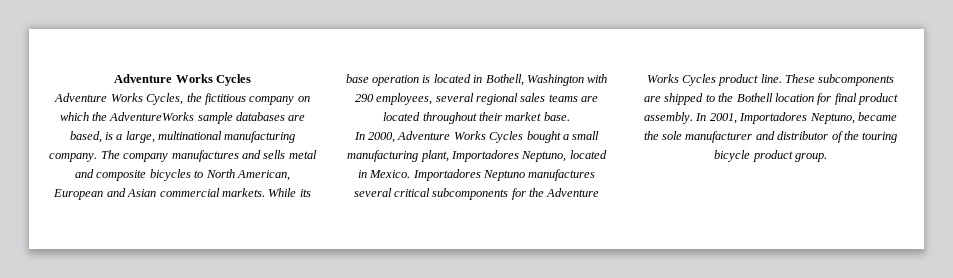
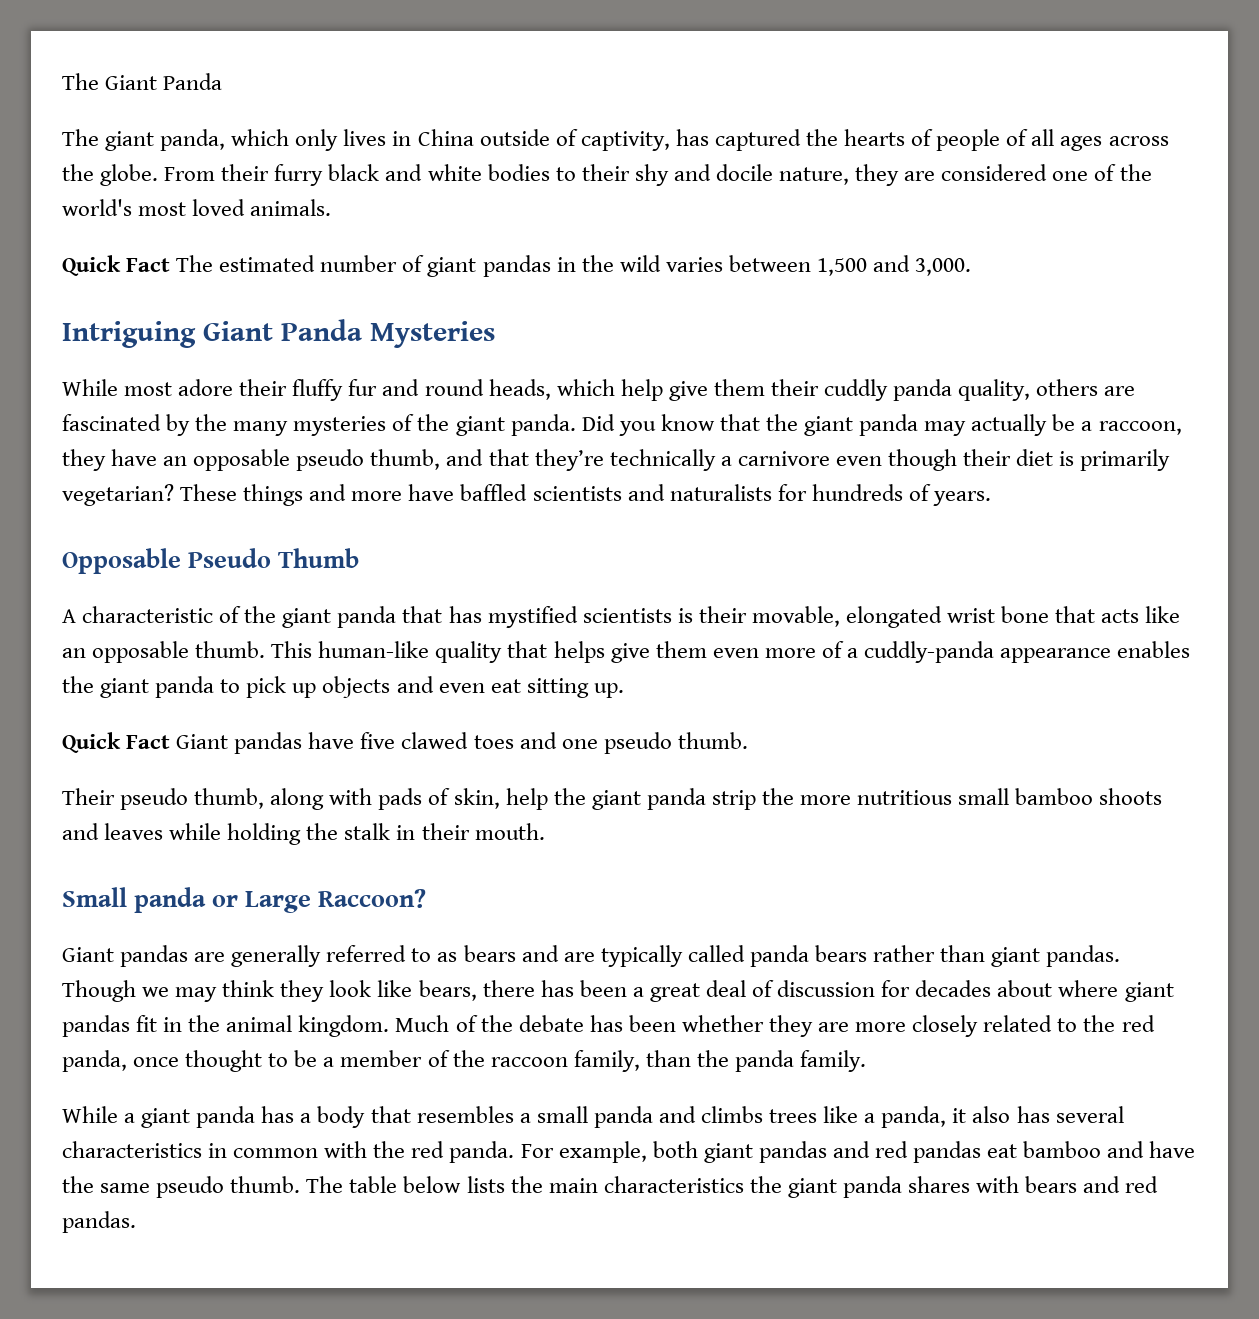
[114,74,251,86] [54,93,310,105] [59,112,306,124] [69,131,296,143] [49,150,317,162] [75,169,290,181] [53,188,311,200] [345,74,608,86] [354,93,599,105] [383,112,570,124] [353,131,600,143] [347,150,607,162] [357,169,596,181] [353,188,600,200] [646,74,895,86] [644,93,898,105] [644,112,897,124] [643,131,898,143] [714,150,827,162] Adventure Works Cycles // Adventure Works Cycles, the fictitious company on which the AdventureWorks sample databases are based, is a large, multinational manufacturing company. The company manufactures and sells metal and composite bicycles to North American, European and Asian commercial markets. While its base operation is located in Bothell, Washington with 290 employees, several regional sales teams are located throughout their market base. // In 2000, Adventure Works Cycles bought a small manufacturing plant, Importadores Neptuno, located in Mexico. Importadores Neptuno manufactures several critical subcomponents for the Adventure Works Cycles product line. These subcomponents are shipped to the Bothell location for final product assembly. In 2001, Importadores Neptuno, became the sole manufacturer and distributor of the touring bicycle product group. -> [62,73,223,90] [62,129,1169,151] [62,164,1152,186] [62,199,332,216] [62,255,972,277] [62,319,495,348] [62,379,1136,401] [62,414,1182,436] [62,449,1171,471] [62,484,991,506] [62,548,360,574] [62,606,1181,628] [62,641,1191,663] [62,676,624,698] [62,732,748,754] [62,788,1163,810] [62,823,545,845] [62,887,427,913] [62,945,1121,967] [62,980,1174,1002] [62,1015,1155,1037] [62,1050,867,1072] [62,1106,1124,1128] [62,1141,1196,1163] [62,1176,1159,1198] [62,1211,136,1233] The Giant Panda // The giant panda, which only lives in China outside of captivity, has captured the hearts of people of all ages across the globe. From their furry black and white bodies to their shy and docile nature, they are considered one of the world's most loved animals. // Quick Fact The estimated number of giant pandas in the wild varies between 1,500 and 3,000. // Intriguing Giant Panda Mysteries // While most adore their fluffy fur and round heads, which help give them their cuddly panda quality, others are fascinated by the many mysteries of the giant panda. Did you know that the giant panda may actually be a raccoon, they have an opposable pseudo thumb, and that they’re technically a carnivore even though their diet is primarily vegetarian? These things and more have baffled scientists and naturalists for hundreds of years. // Opposable Pseudo Thumb // A characteristic of the giant panda that has mystified scientists is their movable, elongated wrist bone that acts like an opposable thumb. This human-like quality that helps give them even more of a cuddly-panda appearance enables the giant panda to pick up objects and even eat sitting up. // Quick Fact Giant pandas have five clawed toes and one pseudo thumb. // Their pseudo thumb, along with pads of skin, help the giant panda strip the more nutritious small bamboo shoots and leaves while holding the stalk in their mouth. // Small panda or Large Raccoon? // Giant pandas are generally referred to as bears and are typically called panda bears rather than giant pandas. Though we may think they look like bears, there has been a great deal of discussion for decades about where giant pandas fit in the animal kingdom. Much of the debate has been whether they are more closely related to the red panda, once thought to be a member of the raccoon family, than the panda family. // While a giant panda has a body that resembles a small panda and climbs trees like a panda, it also has several characteristics in common with the red panda. For example, both giant pandas and red pandas eat bamboo and have the same pseudo thumb. The table below lists the main characteristics the giant panda shares with bears and red pandas.

